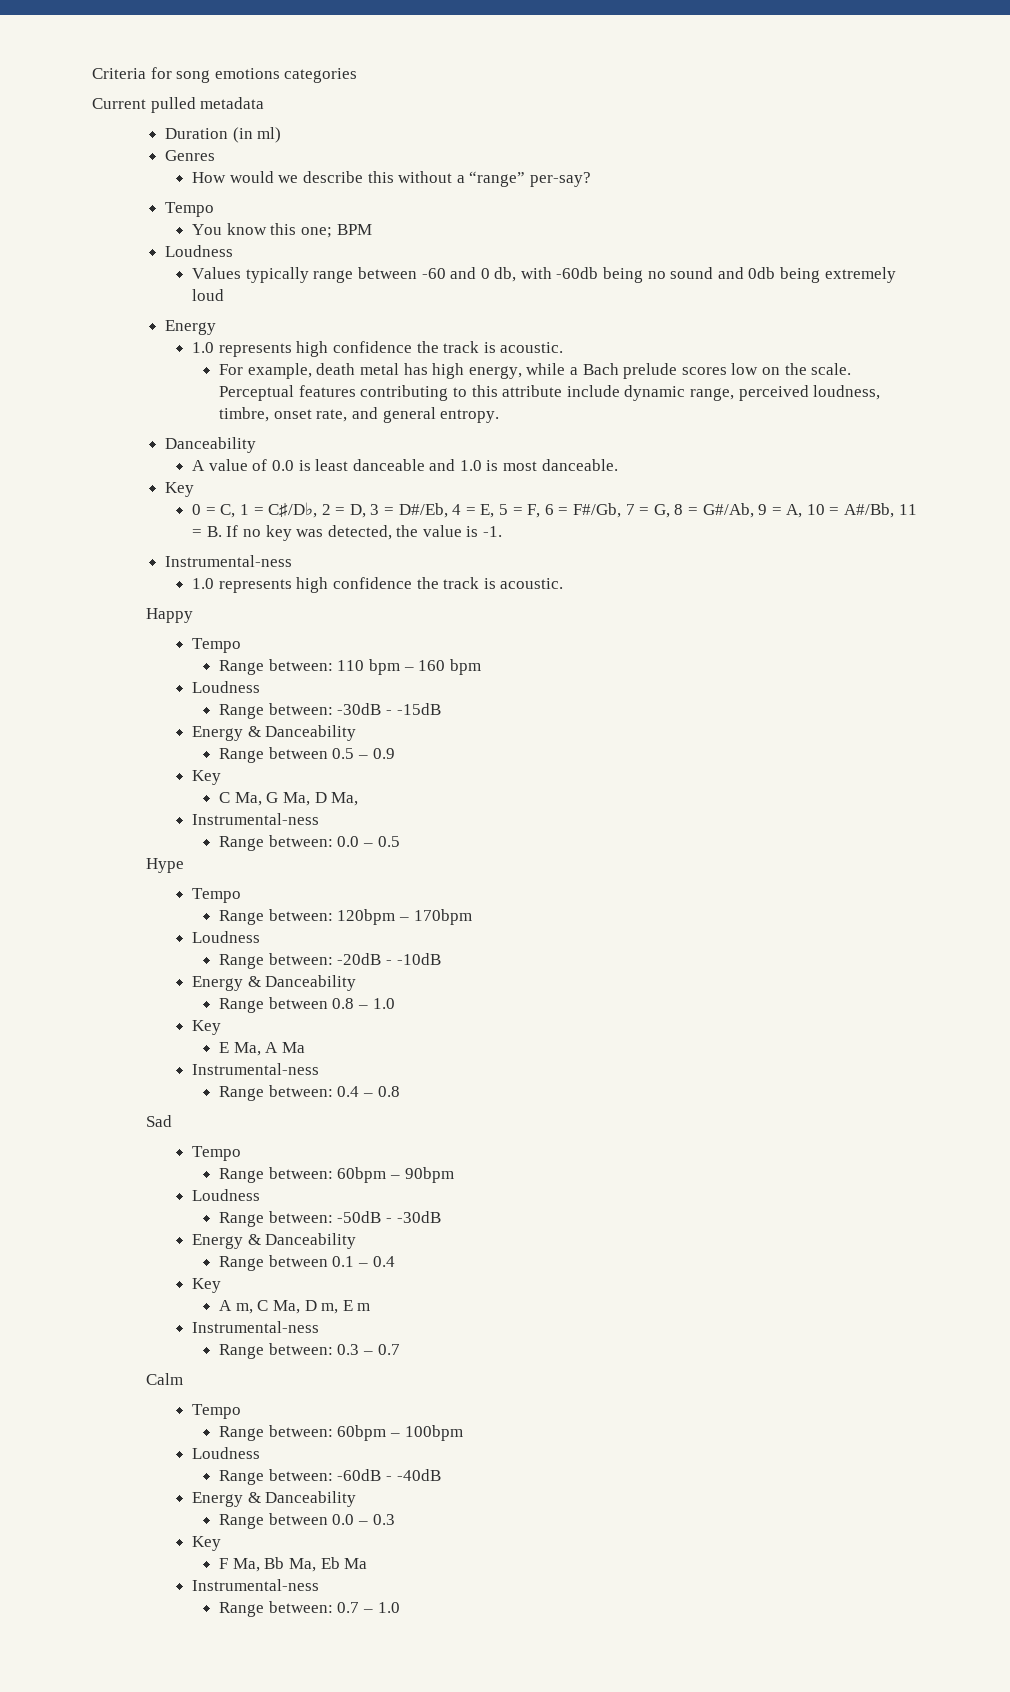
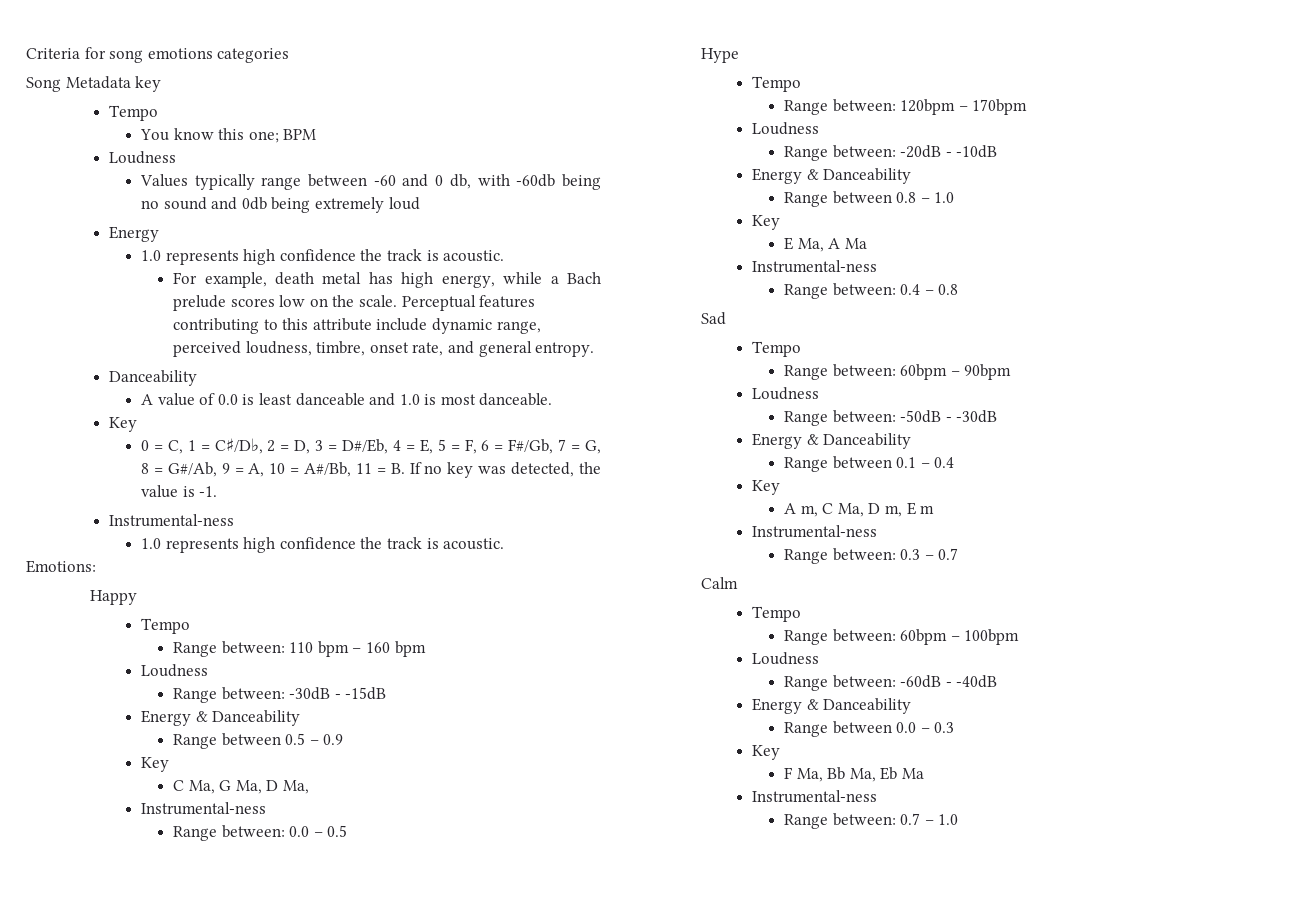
[92,97,265,113] [165,127,282,143] [165,150,216,161] [192,171,591,187] Current pulled metadata // Duration (in ml) // Genres // How would we describe this without a “range” per-say? -> [26,76,162,92] Song Metadata key
(564, 583) none -> [26,560,96,573] // Emotions:

